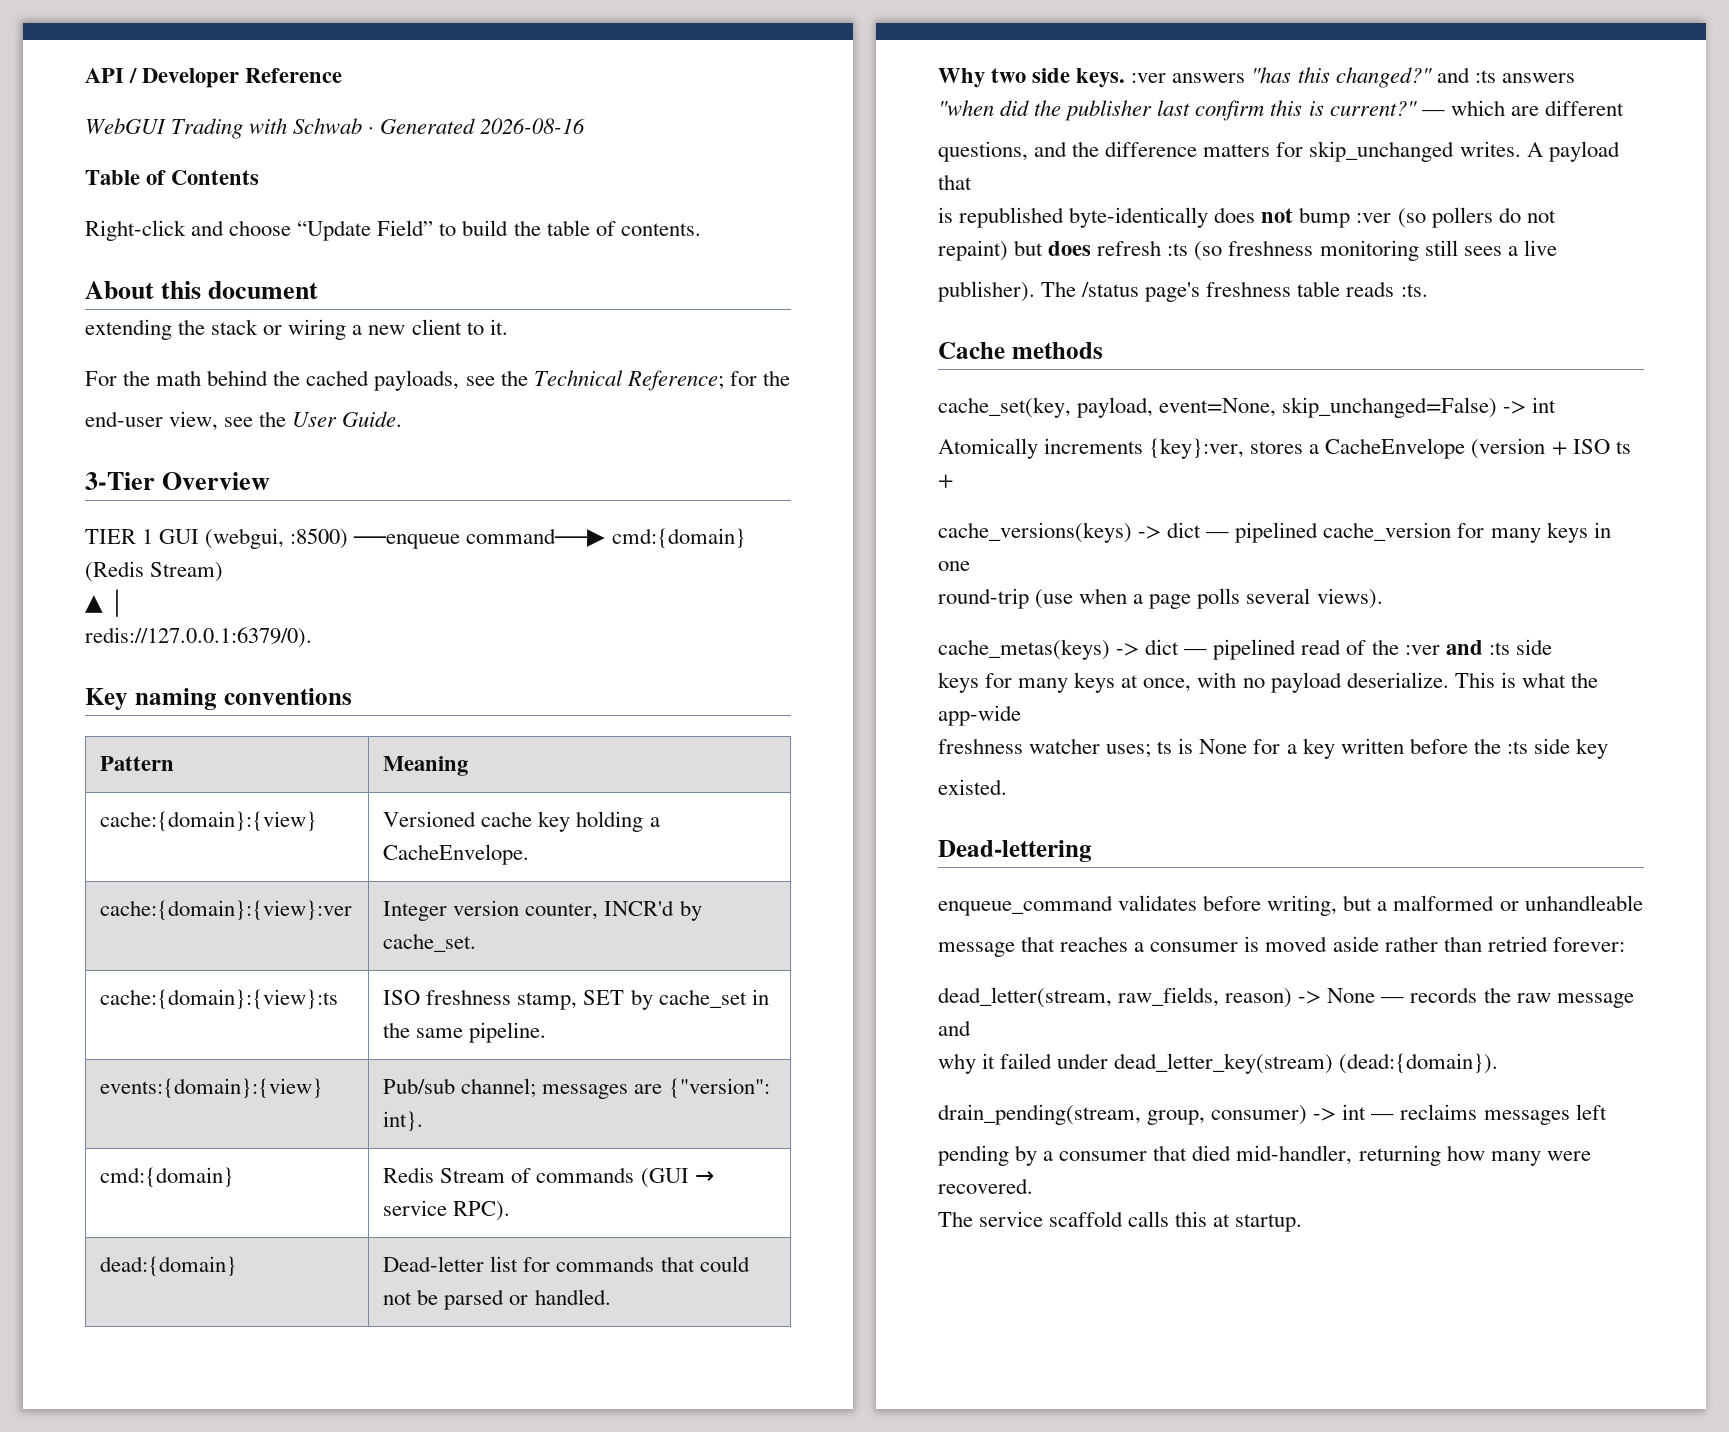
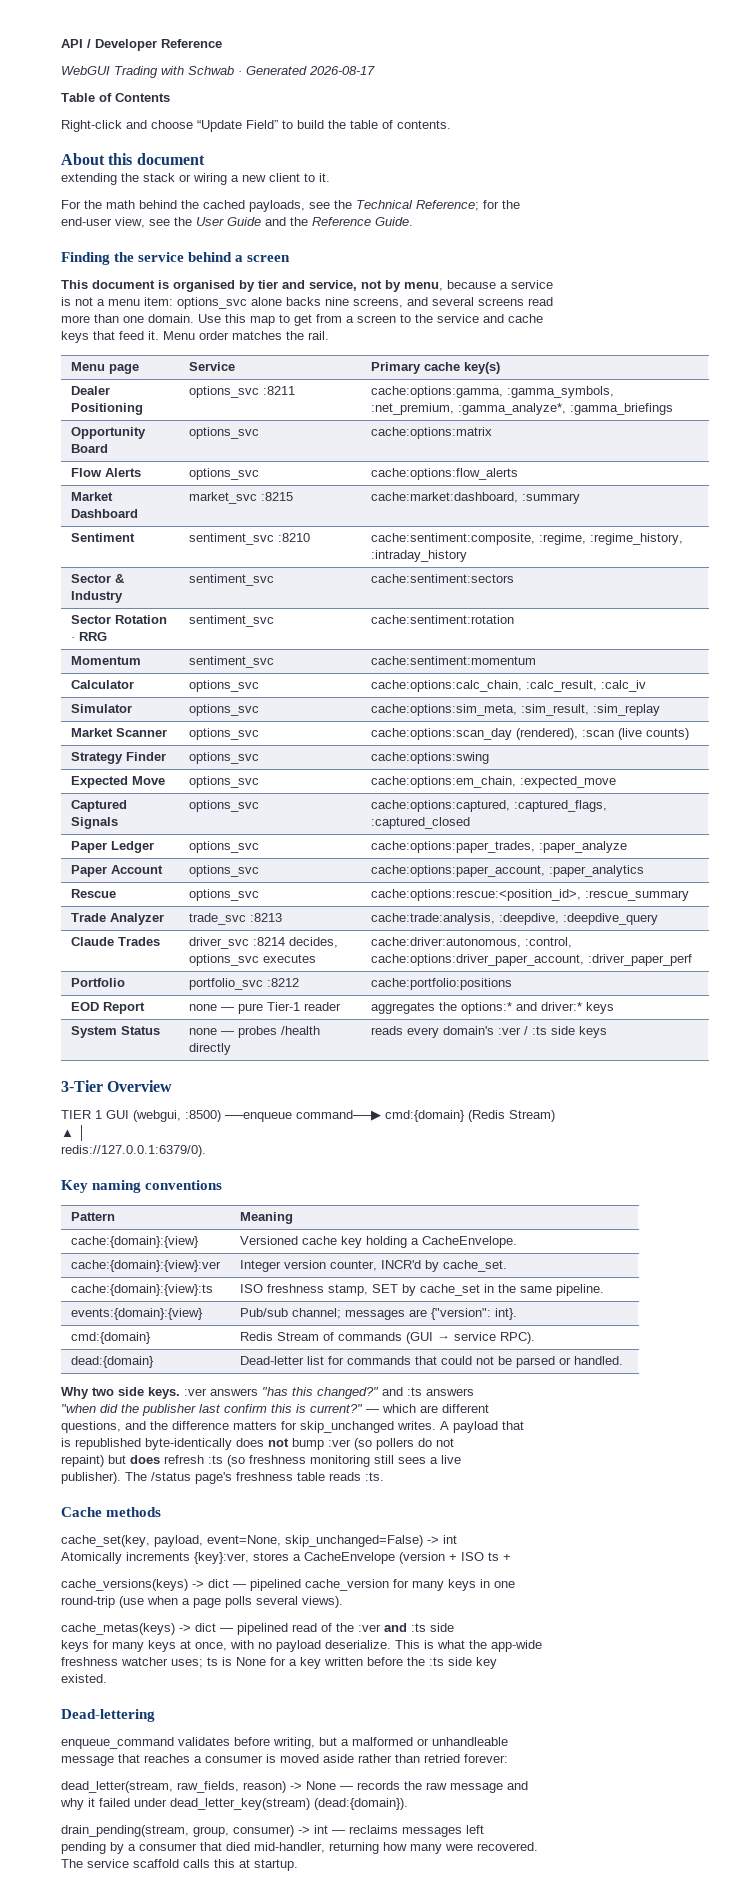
[480,118,586,134] 2026-08-16 -> [309,66,375,75] 2026-08-17
[342,411,403,427] Guide. -> [227,217,413,226] [61,252,291,265] [61,280,553,292] [61,297,553,309] [61,314,543,326] [61,331,329,343] [70,362,139,374] [188,362,235,371] [370,362,500,374] [70,386,110,395] [70,403,143,415] [188,386,295,398] [370,386,614,398] [370,403,673,415] [70,427,146,439] [70,444,108,453] [188,427,259,439] [370,427,492,439] [70,468,141,477] [188,468,259,480] [370,468,518,480] [70,492,113,501] [70,509,138,518] [188,492,293,504] [370,492,580,504] [70,533,135,542] [188,533,310,545] [370,533,683,545] [370,550,467,562] [70,574,124,583] [70,591,123,603] [188,574,274,586] [370,574,514,583] [70,615,167,624] [70,632,107,641] [188,615,274,627] [370,615,514,624] [70,656,141,665] [188,656,274,668] [370,656,536,665] [70,680,134,689] [188,680,259,692] [370,680,646,692] [70,704,132,713] [188,704,259,716] [370,704,660,716] [70,728,167,737] [188,728,259,740] [370,728,689,740] [70,752,166,764] [188,752,259,764] [370,752,489,764] [70,776,165,788] [188,776,259,788] [370,776,616,788] [70,800,127,812] [70,817,118,829] [188,800,259,812] [370,800,607,812] [370,817,470,829] [70,841,154,853] [188,841,259,853] [370,841,627,853] [70,865,163,877] [188,865,259,877] [370,865,644,877] [70,889,116,898] [188,889,259,901] [370,889,689,901] [70,913,164,925] [188,913,282,925] [370,913,658,925] [70,937,160,946] [188,937,338,949] [188,954,316,966] [370,937,572,948] [370,954,692,966] [70,978,125,987] [188,978,299,990] [370,978,512,990] [70,1002,145,1014] [188,1002,341,1014] [370,1002,614,1014] [70,1026,160,1038] [188,1026,320,1038] [188,1043,231,1055] [370,1026,607,1038] Guide and the Reference Guide. // Finding the service behind a screen // This document is organised by tier and service, not by menu, because a service // is not a menu item: options_svc alone backs nine screens, and several screens read // more than one domain. Use this map to get from a screen to the service and cache // keys that feed it. Menu order matches the rail. // Menu page | Service | Primary cache key(s) // Dealer Positioning | options_svc :8211 | cache:options:gamma, :gamma_symbols, :net_premium, :gamma_analyze*, :gamma_briefings // Opportunity Board | options_svc | cache:options:matrix // Flow Alerts | options_svc | cache:options:flow_alerts // Market Dashboard | market_svc :8215 | cache:market:dashboard, :summary // Sentiment | sentiment_svc :8210 | cache:sentiment:composite, :regime, :regime_history, :intraday_history // Sector & Industry | sentiment_svc | cache:sentiment:sectors // Sector Rotation · RRG | sentiment_svc | cache:sentiment:rotation // Momentum | sentiment_svc | cache:sentiment:momentum // Calculator | options_svc | cache:options:calc_chain, :calc_result, :calc_iv // Simulator | options_svc | cache:options:sim_meta, :sim_result, :sim_replay // Market Scanner | options_svc | cache:options:scan_day (rendered), :scan (live counts) // Strategy Finder | options_svc | cache:options:swing // Expected Move | options_svc | cache:options:em_chain, :expected_move // Captured Signals | options_svc | cache:options:captured, :captured_flags, :captured_closed // Paper Ledger | options_svc | cache:options:paper_trades, :paper_analyze // Paper Account | options_svc | cache:options:paper_account, :paper_analytics // Rescue | options_svc | cache:options:rescue:<position_id>, :rescue_summary // Trade Analyzer | trade_svc :8213 | cache:trade:analysis, :deepdive, :deepdive_query // Claude Trades | driver_svc :8214 decides, options_svc executes | cache:driver:autonomous, :control, cache:options:driver_paper_account, :driver_paper_perf // Portfolio | portfolio_svc :8212 | cache:portfolio:positions // EOD Report | none — pure Tier-1 reader | aggregates the options:* and driver:* keys // System Status | none — probes /health directly | reads every domain's :ver / :ts side keys

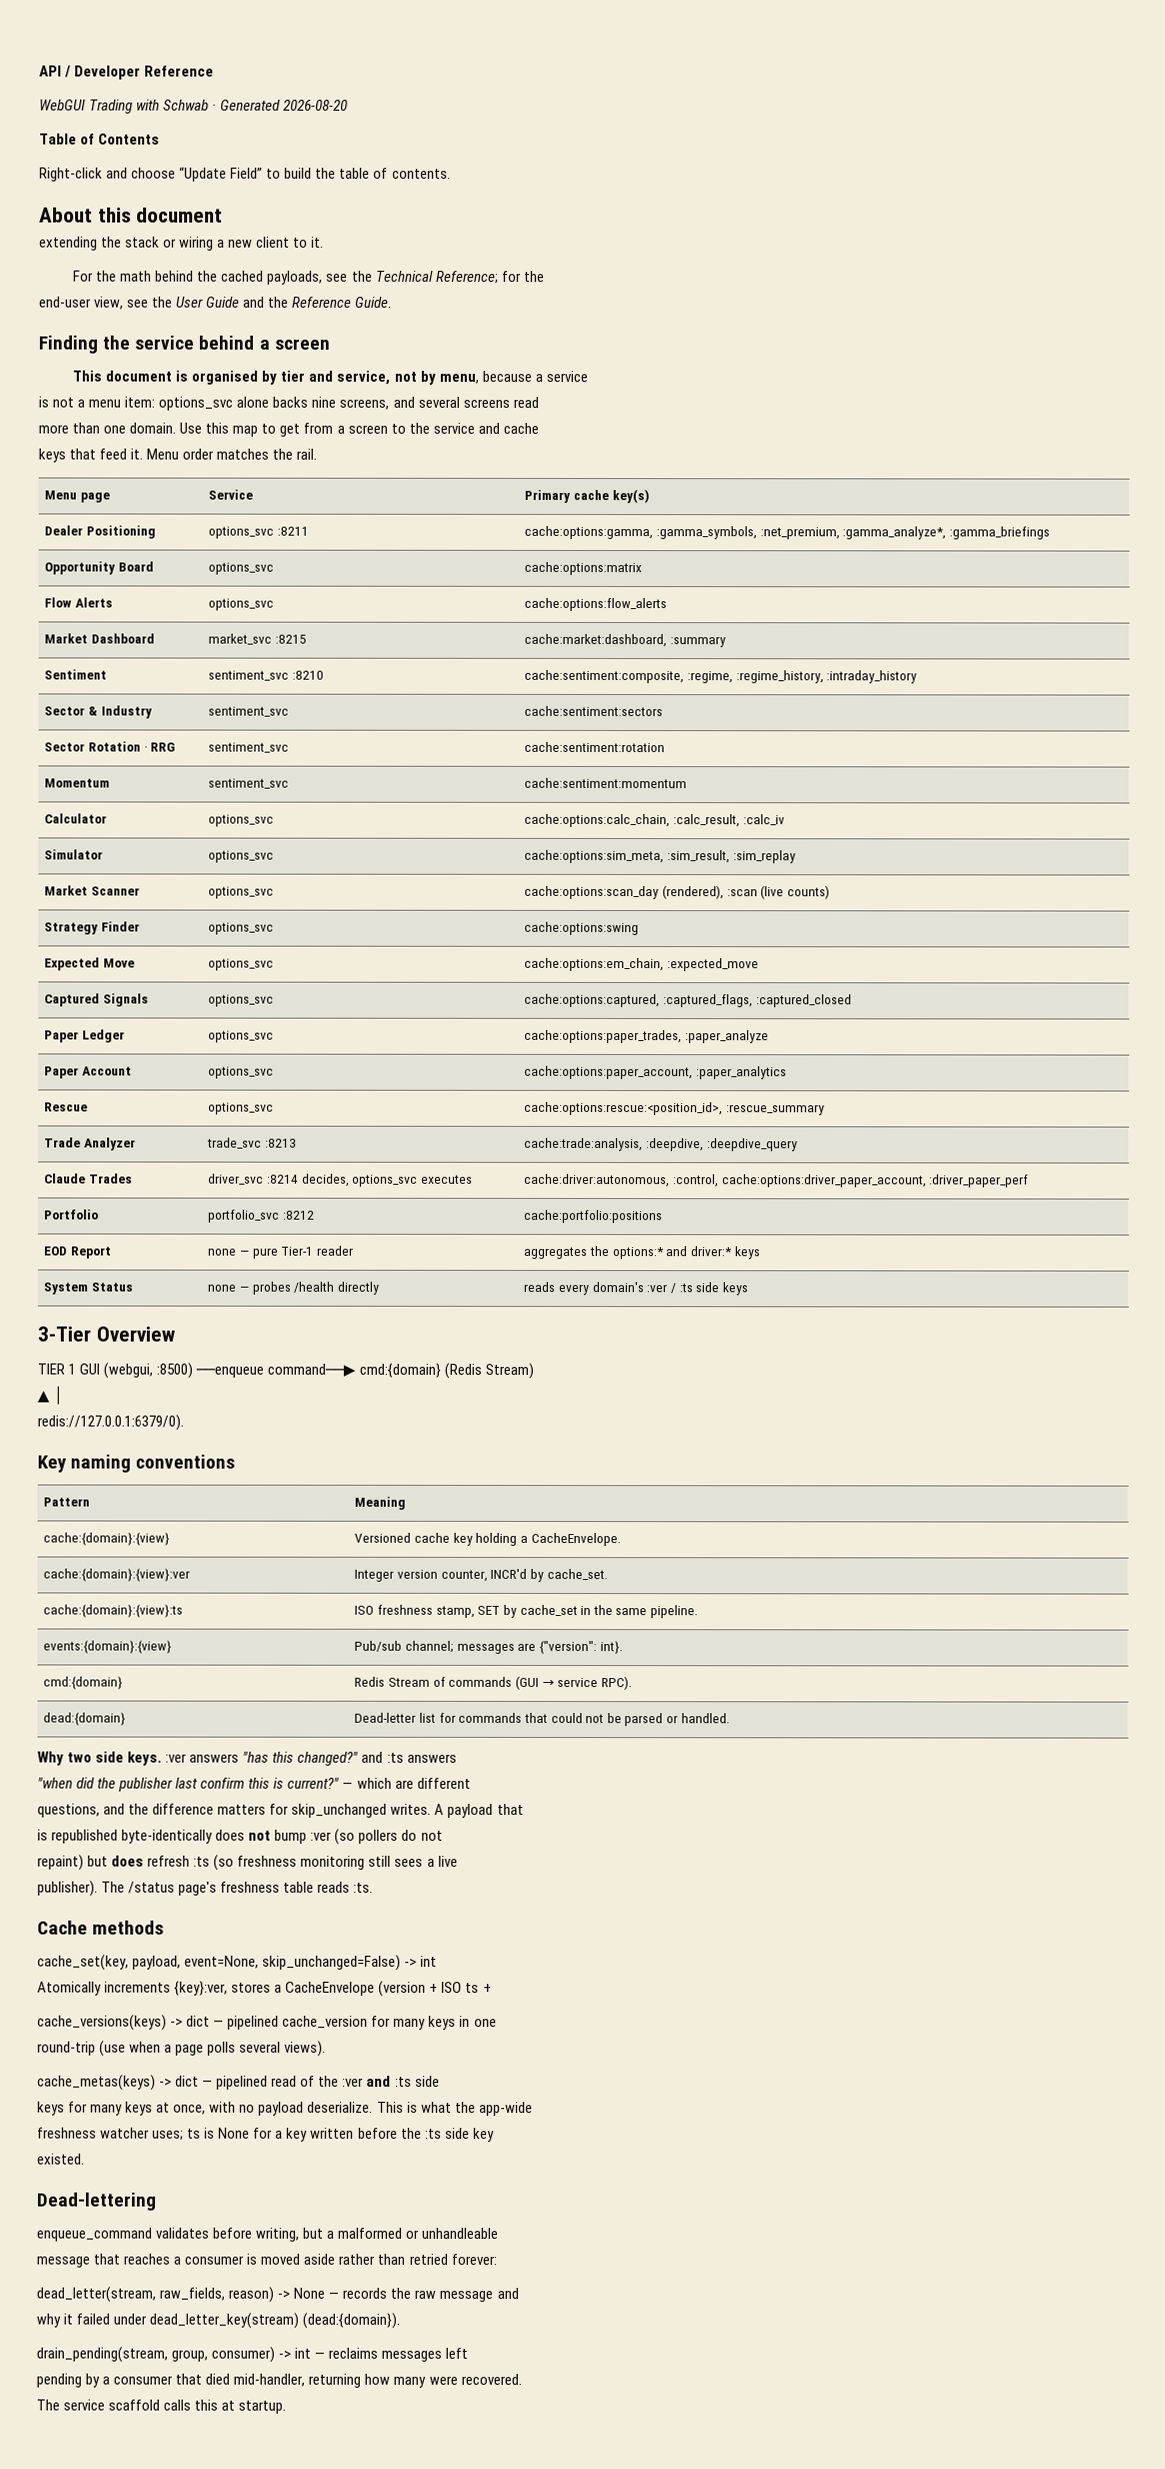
[309,66,375,75] 2026-08-17 -> [283,99,349,111] 2026-08-20

